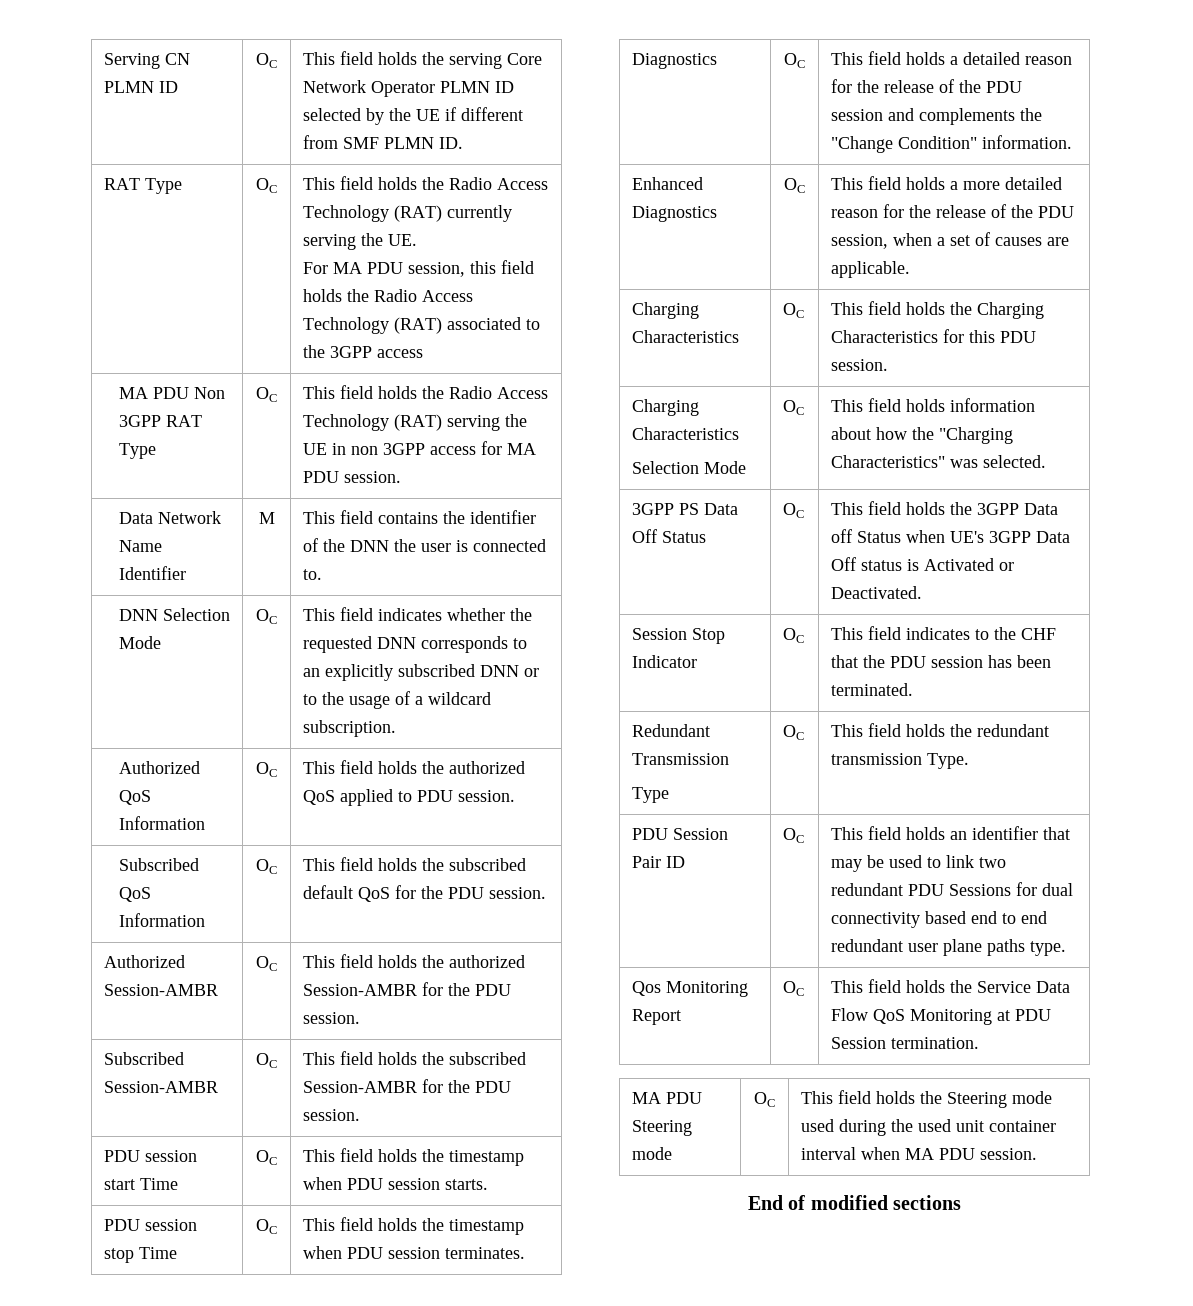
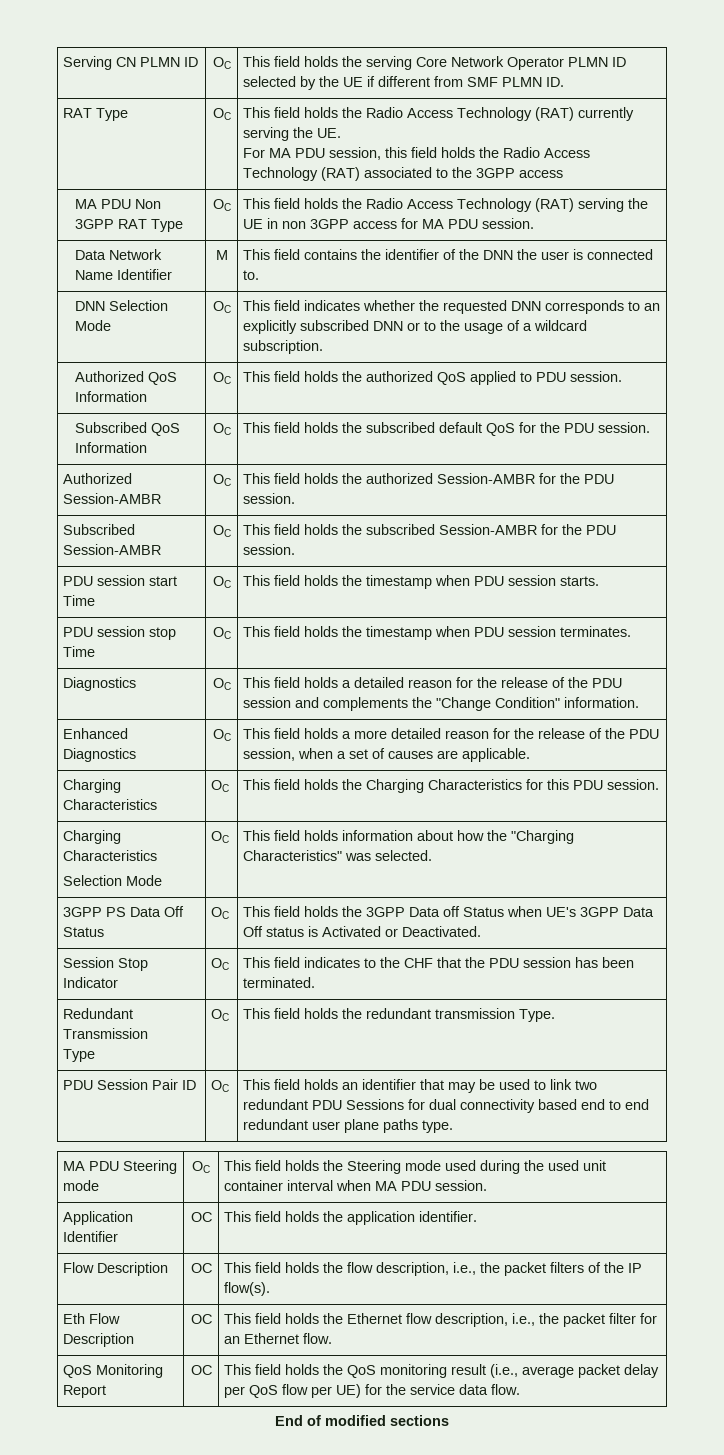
[632,981,749,997] [632,1009,682,1025] [783,981,805,996] [831,979,1071,993] [831,1008,1052,1025] [831,1037,980,1049] // Qos Monitoring Report | OC | This field holds the Service Data Flow QoS Monitoring at PDU Session termination. -> (454, 1126) none
(1038, 1154) none -> [63,1211,134,1225] [63,1231,119,1242] [190,1212,212,1222] [224,1211,478,1225] [63,1262,169,1276] [190,1263,212,1273] [224,1262,643,1276] [224,1282,271,1296] [63,1313,121,1324] [63,1333,135,1347] [190,1314,212,1324] [224,1313,658,1327] [224,1333,333,1344] [63,1364,164,1378] [63,1385,107,1398] [190,1365,212,1375] [224,1364,660,1378] [224,1384,521,1398] // Application Identifier | OC | This field holds the application identifier. // Flow Description | OC | This field holds the flow description, i.e., the packet filters of the IP flow(s). // Eth Flow Description | OC | This field holds the Ethernet flow description, i.e., the packet filter for an Ethernet flow. // QoS Monitoring Report | OC | This field holds the QoS monitoring result (i.e., average packet delay per QoS flow per UE) for the service data flow.

